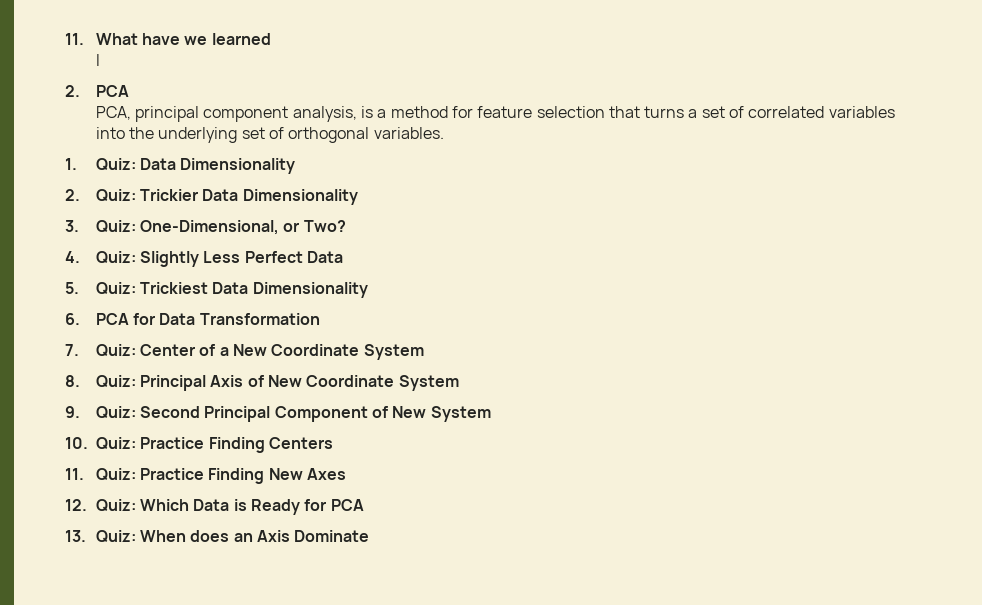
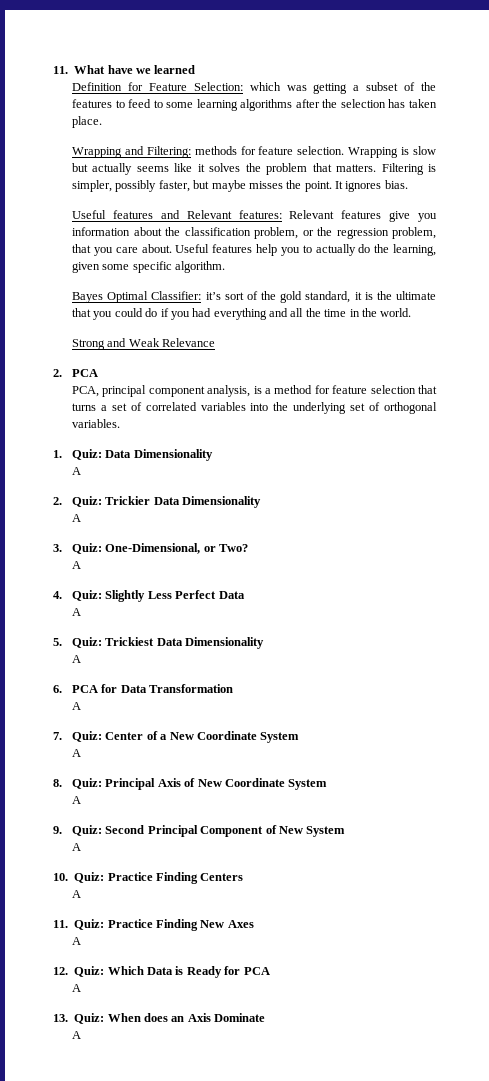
[95,54,100,66] I -> [72,82,437,94] [72,99,438,111] [72,116,103,128] [72,146,437,158] [72,163,436,175] [72,180,408,192] [72,210,438,222] [72,227,437,239] [72,244,436,256] [72,261,226,273] [72,291,437,303] [72,308,412,320] [72,338,216,350] Definition for Feature Selection: which was getting a subset of the features to feed to some learning algorithms after the selection has taken place. // Wrapping and Filtering: methods for feature selection. Wrapping is slow but actually seems like it solves the problem that matters. Filtering is simpler, possibly faster, but maybe misses the point. It ignores bias. // Useful features and Relevant features: Relevant features give you information about the classification problem, or the regression problem, that you care about. Useful features help you to actually do the learning, given some specific algorithm. // Bayes Optimal Classifier: it’s sort of the gold standard, it is the ultimate that you could do if you had everything and all the time in the world. // Strong and Weak Relevance
(296, 166) none -> [72,467,82,475] // A
(358, 197) none -> [72,514,82,522] // A
(346, 226) none -> [72,561,82,569] // A
(343, 257) none -> [72,608,82,616] // A
(368, 290) none -> [72,655,82,663] // A
(320, 319) none -> [72,702,82,710] // A
(424, 352) none -> [72,749,82,757] // A
(459, 383) none -> [72,796,82,804] // A
(491, 414) none -> [72,843,82,851] // A
(333, 443) none -> [72,890,82,898] // A
(346, 474) none -> [72,937,82,945] // A
(364, 505) none -> [72,984,82,992] // A
(370, 536) none -> [72,1031,82,1039] // A

